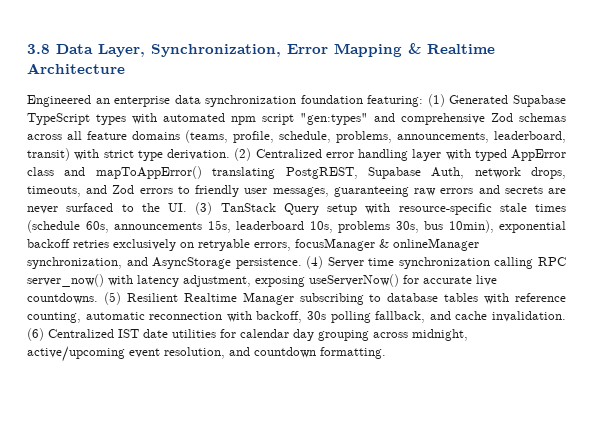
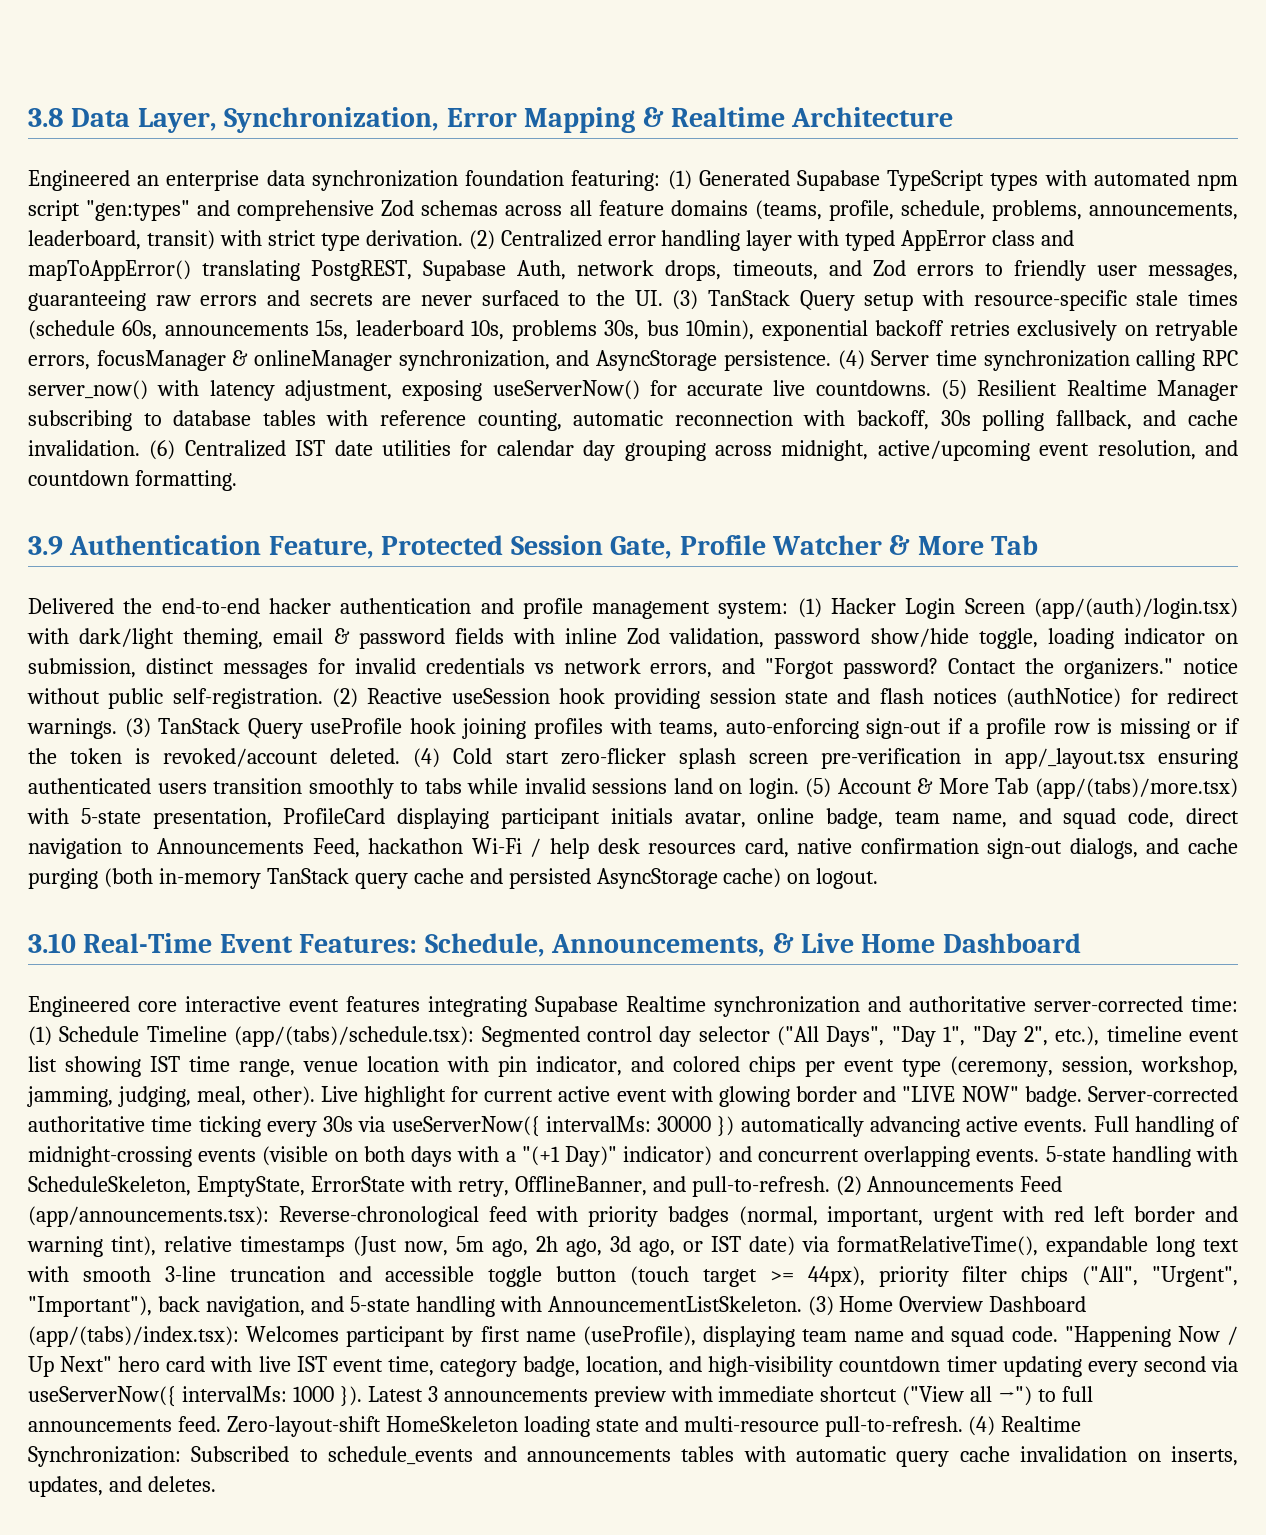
(386, 353) none -> [28,535,1039,559] [28,598,1238,619] [27,628,1238,649] [28,658,1239,679] [27,688,1239,709] [27,718,1240,739] [28,748,1238,769] [28,778,1238,799] [27,808,1239,829] [28,838,1238,859] [28,868,879,889] [28,933,1081,957] [28,996,1238,1017] [28,1026,1239,1047] [28,1056,1238,1077] [27,1086,1238,1107] [28,1116,1240,1137] [28,1146,1239,1167] [28,1176,1063,1197] [28,1206,1238,1227] [27,1236,1239,1257] [27,1266,1238,1287] [28,1296,1087,1317] [28,1326,1239,1347] [28,1356,1239,1377] [28,1386,1094,1407] [28,1416,1082,1437] [28,1446,1238,1467] [28,1476,216,1497] // 3.9 Authentication Feature, Protected Session Gate, Profile Watcher & More Tab // Delivered the end-to-end hacker authentication and profile management system: (1) Hacker Login Screen (app/(auth)/login.tsx) with dark/light theming, email & password fields with inline Zod validation, password show/hide toggle, loading indicator on submission, distinct messages for invalid credentials vs network errors, and "Forgot password? Contact the organizers." notice without public self-registration. (2) Reactive useSession hook providing session state and flash notices (authNotice) for redirect warnings. (3) TanStack Query useProfile hook joining profiles with teams, auto-enforcing sign-out if a profile row is missing or if the token is revoked/account deleted. (4) Cold start zero-flicker splash screen pre-verification in app/_layout.tsx ensuring authenticated users transition smoothly to tabs while invalid sessions land on login. (5) Account & More Tab (app/(tabs)/more.tsx) with 5-state presentation, ProfileCard displaying participant initials avatar, online badge, team name, and squad code, direct navigation to Announcements Feed, hackathon Wi-Fi / help desk resources card, native confirmation sign-out dialogs, and cache purging (both in-memory TanStack query cache and persisted AsyncStorage cache) on logout. // 3.10 Real-Time Event Features: Schedule, Announcements, & Live Home Dashboard // Engineered core interactive event features integrating Supabase Realtime synchronization and authoritative server-corrected time: (1) Schedule Timeline (app/(tabs)/schedule.tsx): Segmented control day selector ("All Days", "Day 1", "Day 2", etc.), timeline event list showing IST time range, venue location with pin indicator, and colored chips per event type (ceremony, session, workshop, jamming, judging, meal, other). Live highlight for current active event with glowing border and "LIVE NOW" badge. Server-corrected authoritative time ticking every 30s via useServerNow({ intervalMs: 30000 }) automatically advancing active events. Full handling of midnight-crossing events (visible on both days with a "(+1 Day)" indicator) and concurrent overlapping events. 5-state handling with ScheduleSkeleton, EmptyState, ErrorState with retry, OfflineBanner, and pull-to-refresh. (2) Announcements Feed (app/announcements.tsx): Reverse-chronological feed with priority badges (normal, important, urgent with red left border and warning tint), relative timestamps (Just now, 5m ago, 2h ago, 3d ago, or IST date) via formatRelativeTime(), expandable long text with smooth 3-line truncation and accessible toggle button (touch target >= 44px), priority filter chips ("All", "Urgent", "Important"), back navigation, and 5-state handling with AnnouncementListSkeleton. (3) Home Overview Dashboard (app/(tabs)/index.tsx): Welcomes participant by first name (useProfile), displaying team name and squad code. "Happening Now / Up Next" hero card with live IST event time, category badge, location, and high-visibility countdown timer updating every second via useServerNow({ intervalMs: 1000 }). Latest 3 announcements preview with immediate shortcut ("View all →") to full announcements feed. Zero-layout-shift HomeSkeleton loading state and multi-resource pull-to-refresh. (4) Realtime Synchronization: Subscribed to schedule_events and announcements tables with automatic query cache invalidation on inserts, updates, and deletes.

